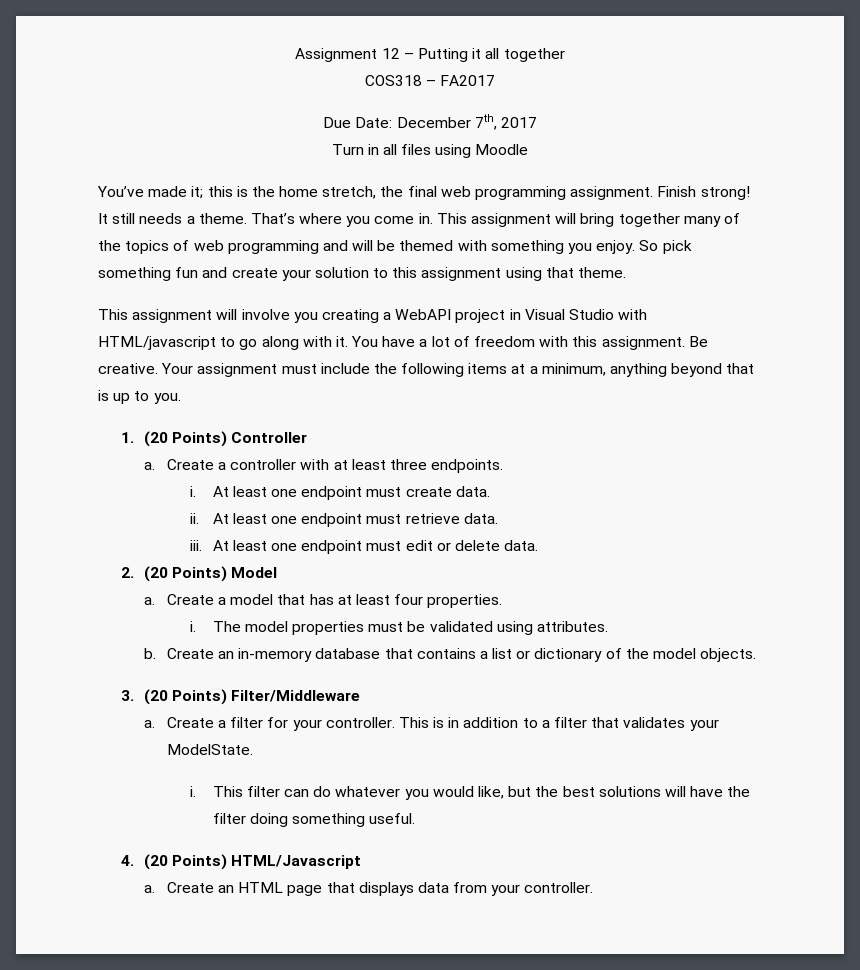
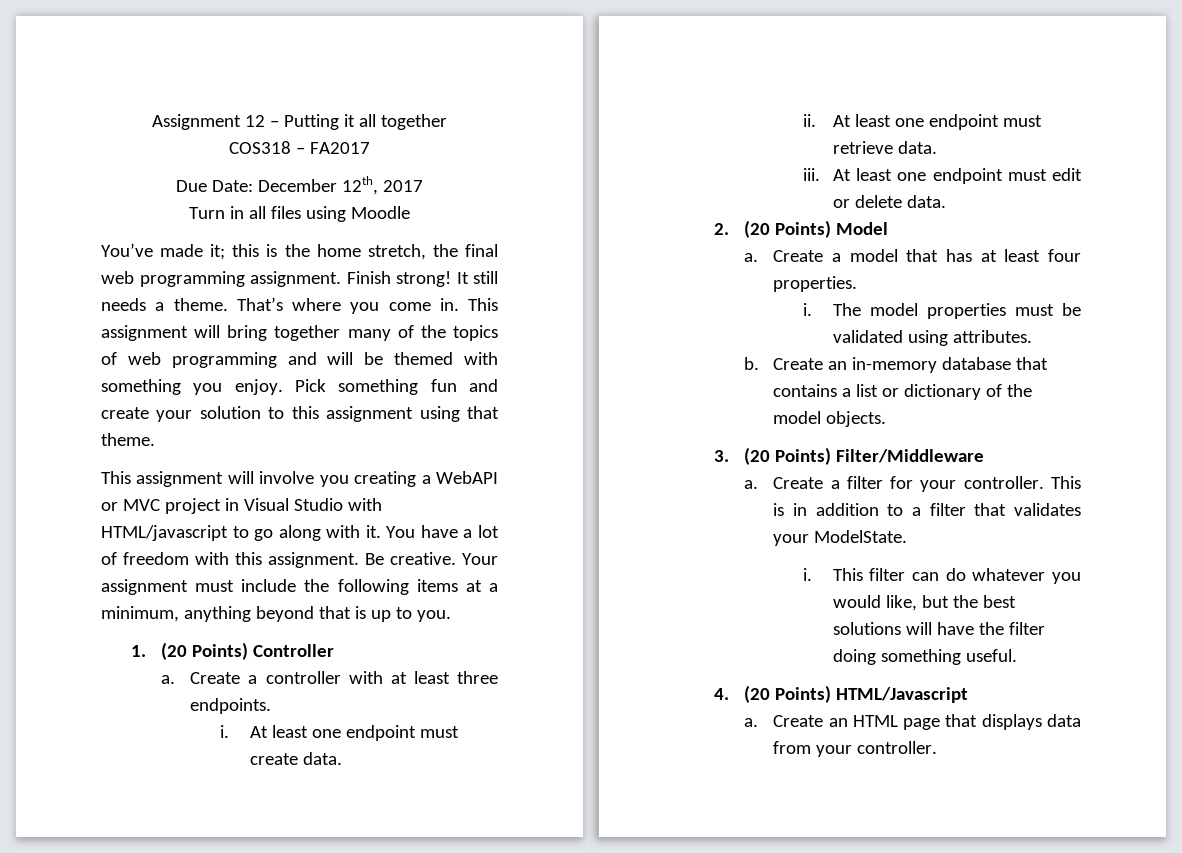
[474,114,497,130] 7th, -> [341,176,378,195] 12th,
[639,240,692,254] So pick -> [295,379,326,392] Pick
(452, 314) none -> [101,499,160,511] or MVC

